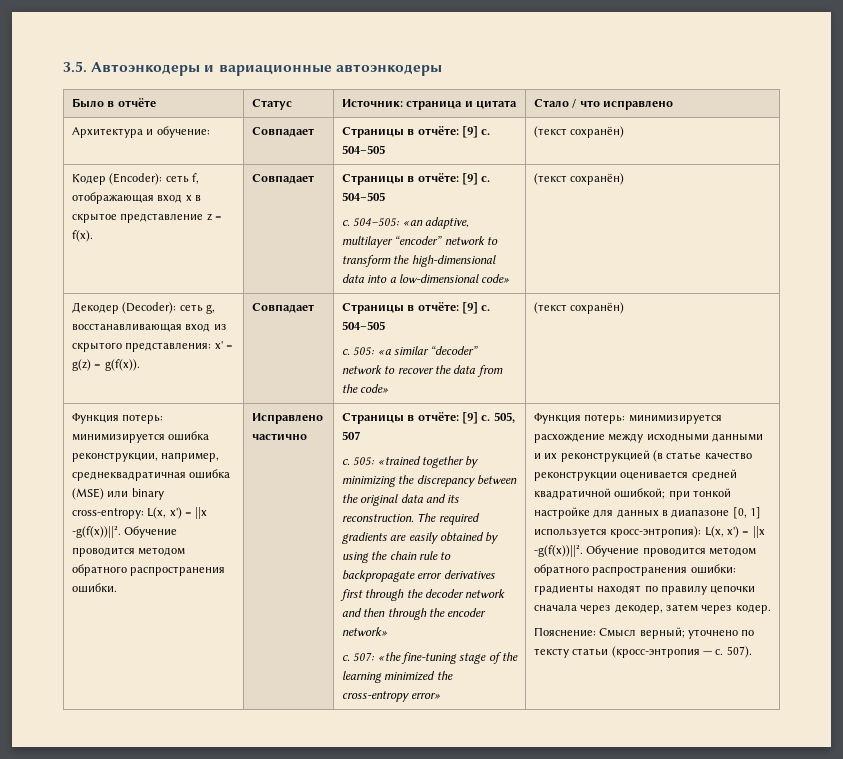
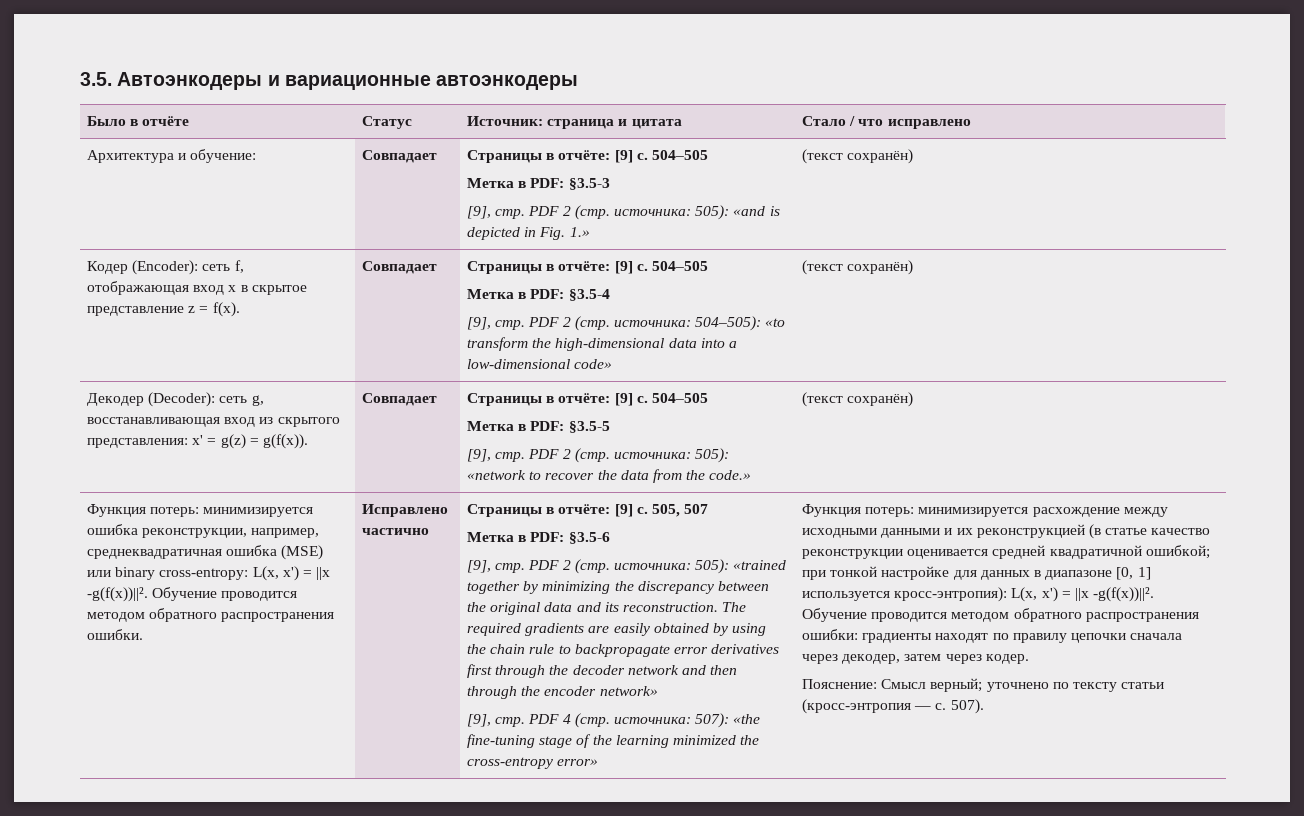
(385, 149) none -> [467,178,610,190] [467,205,780,220] [467,227,590,240] // Метка в PDF: §3.5-3 // [9], стр. PDF 2 (стр. источника: 505): «and is depicted in Fig. 1.»
[341,217,469,229] [341,235,498,248] с. 504–505: «an adaptive, multilayer “encoder” network to -> [467,289,610,301] [467,316,786,331] Метка в PDF: §3.5-4 // [9], стр. PDF 2 (стр. источника: 504–505): «to
[341,345,479,356] [341,365,382,374] с. 505: «a similar “decoder” network -> [467,421,610,433] [467,448,730,463] [467,470,527,480] Метка в PDF: §3.5-5 // [9], стр. PDF 2 (стр. источника: 505): «network
[360,384,390,393] code» -> [709,470,752,480] code.»
[341,457,376,466] с. 505: -> [467,532,610,544] [467,559,730,574] Метка в PDF: §3.5-6 // [9], стр. PDF 2 (стр. источника: 505):
[341,652,376,662] с. 507: -> [467,713,730,728] [9], стр. PDF 4 (стр. источника: 507):

